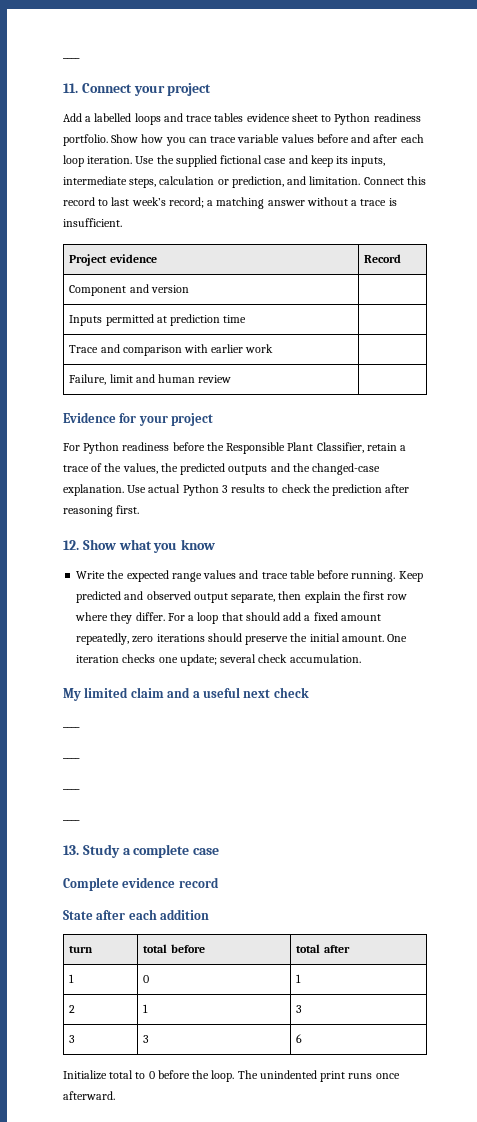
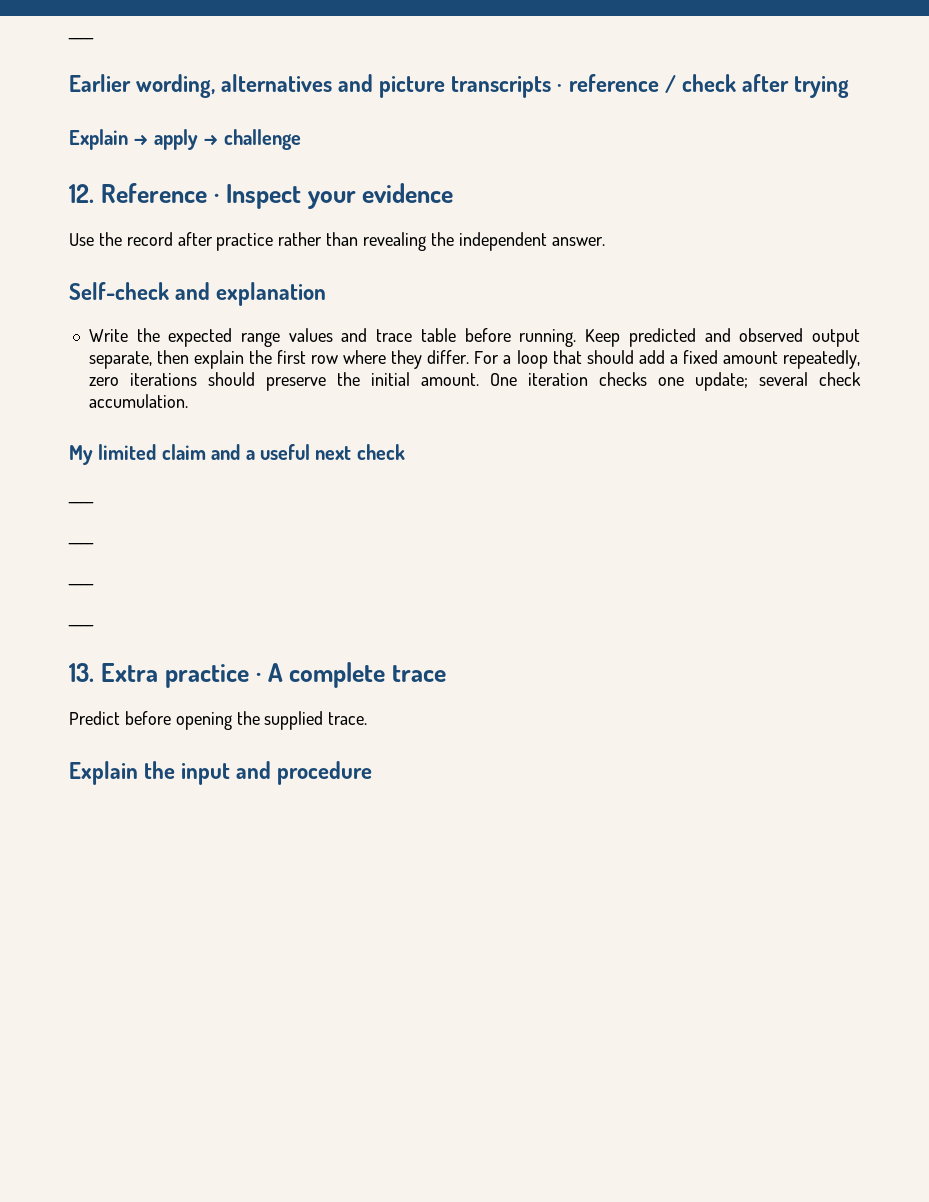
[63,57,80,59] [63,83,212,96] [63,113,421,125] [63,134,424,146] [63,155,386,167] [63,176,426,188] [63,197,397,209] [63,218,122,227] [69,254,157,266] [364,254,402,263] [69,284,189,296] [69,314,247,326] [69,344,274,356] [69,374,232,385] [63,412,214,426] [63,442,407,454] [63,463,381,475] [63,484,410,496] [63,505,140,517] [63,539,216,553] ____ // 11. Connect your project // Add a labelled loops and trace tables evidence sheet to Python readiness portfolio. Show how you can trace variable values before and after each loop iteration. Use the supplied fictional case and keep its inputs, intermediate steps, calculation or prediction, and limitation. Connect this record to last week’s record; a matching answer without a trace is insufficient. // Project evidence | Record // Component and version | // Inputs permitted at prediction time | // Trace and comparison with earlier work | // Failure, limit and human review | // Evidence for your project // For Python readiness before the Responsible Plant Classifier, retain a trace of the values, the predicted outputs and the changed-case explanation. Use actual Python 3 results to check the prediction after reasoning first. // 12. Show what you know -> [68,38,94,40] [69,74,849,98] [69,129,301,150] [69,183,454,209] [69,232,605,251] [69,282,327,306] ____ // Earlier wording, alternatives and picture transcripts · reference / check after trying // Explain → apply → challenge // 12. Reference · Inspect your evidence // Use the record after practice rather than revealing the independent answer. // Self-check and explanation
[82,844,220,858] [63,877,219,891] [63,909,210,920] [69,946,94,953] [143,944,205,953] [296,944,350,953] [69,974,75,983] [143,975,150,983] [296,974,302,983] [69,1005,76,1013] [143,1004,149,1013] [296,1005,303,1013] [69,1035,76,1043] [143,1035,150,1043] [296,1034,303,1043] [63,1070,400,1082] [63,1091,115,1100] Study a complete case // Complete evidence record // State after each addition // turn | total before | total after // 1 | 0 | 1 // 2 | 1 | 3 // 3 | 3 | 6 // Initialize total to 0 before the loop. The unindented print runs once afterward. -> [100,662,447,688] [69,711,368,730] [69,761,373,785] Extra practice · A complete trace // Predict before opening the supplied trace. // Explain the input and procedure

